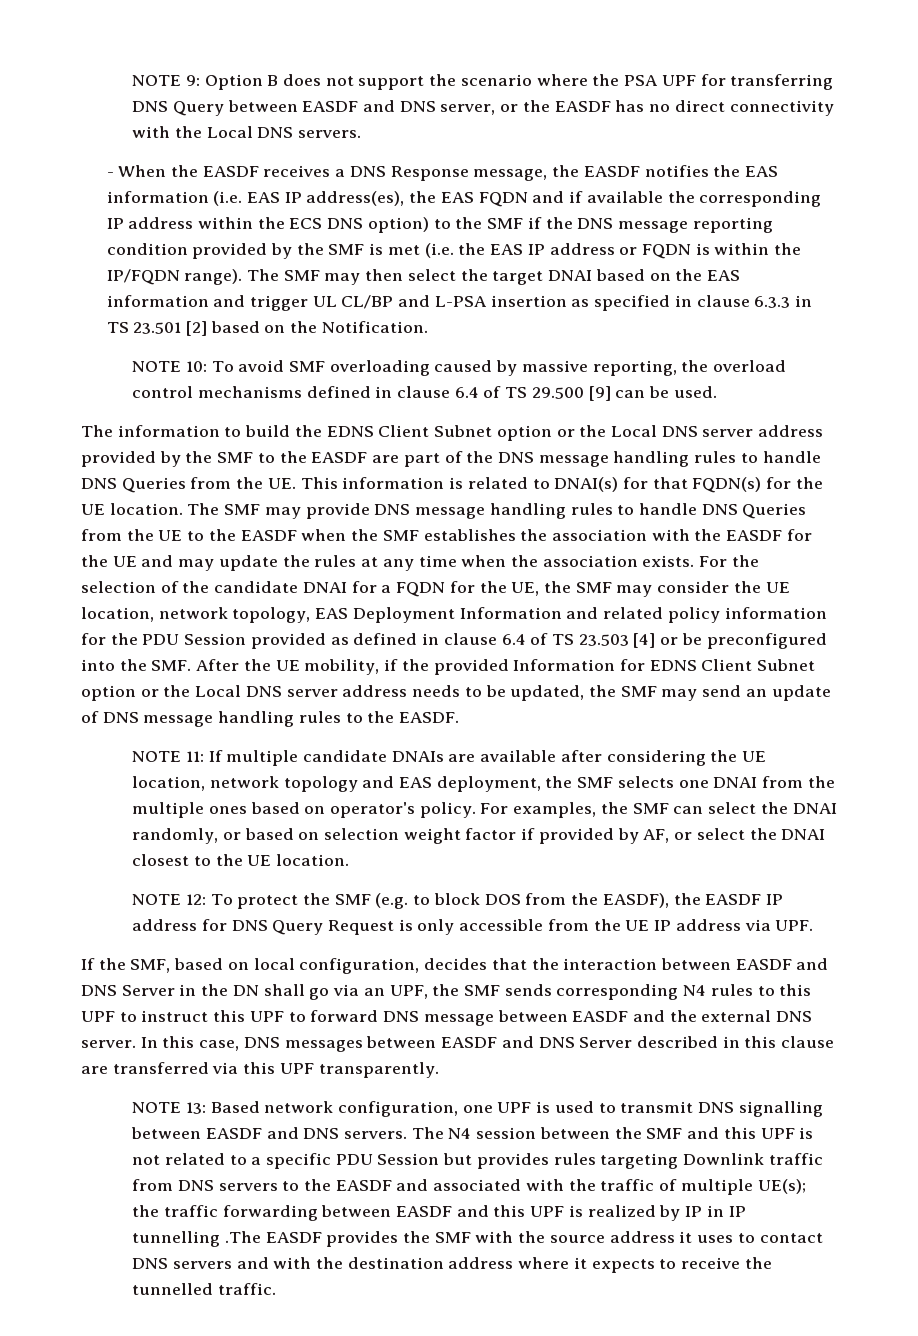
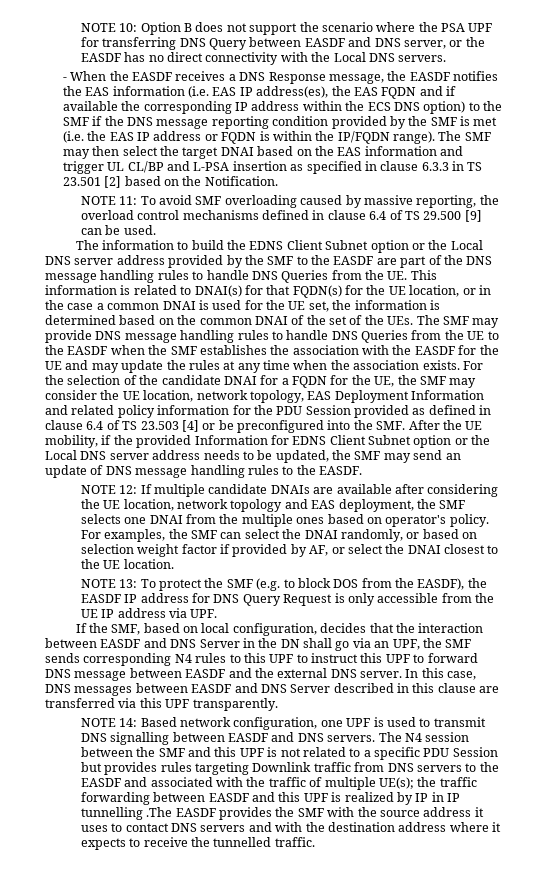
[132,75,200,86] NOTE 9: -> [80,23,138,32] NOTE 10:
[185,361,207,372] 10: -> [119,196,138,205] 11:
[109,503,183,515] location. -> [409,285,491,297] [45,300,440,312] [45,315,414,325] location, or in the case a common DNAI is used for the UE set, the information is determined based on the common DNAI of the set of the UEs.
[185,751,204,762] 11: -> [119,485,138,494] 12:
[185,894,206,905] 12: -> [119,579,138,588] 13:
[185,1102,206,1114] 13: -> [119,718,138,727] 14:

